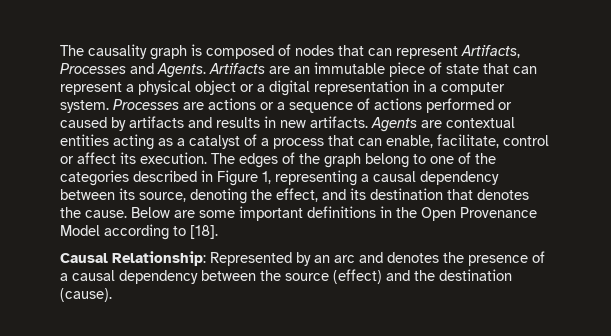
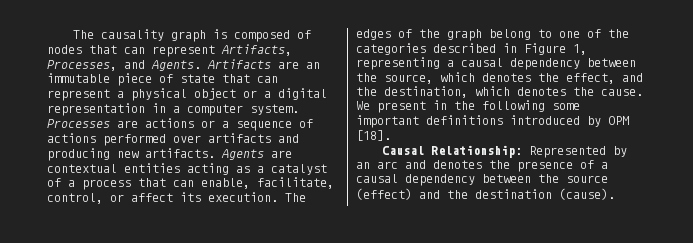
[60,63,126,74] Processes -> [47,60,117,71] Processes,
[498,102,512,110] [60,116,276,131] or caused by artifacts and results in -> [173,133,299,143] [47,148,110,161] over artifacts and producing
[503,135,549,146] control -> [47,193,103,204] control,
[119,188,529,204] [60,206,537,221] [60,224,186,240] its source, denoting the effect, and its destination that denotes the cause. Below are some important definitions in the Open Provenance Model according to -> [356,72,643,84] [356,86,643,98] [356,100,580,113] [356,115,629,128] the source, which denotes the effect, and the destination, which denotes the cause. We present in the following some important definitions introduced by OPM

